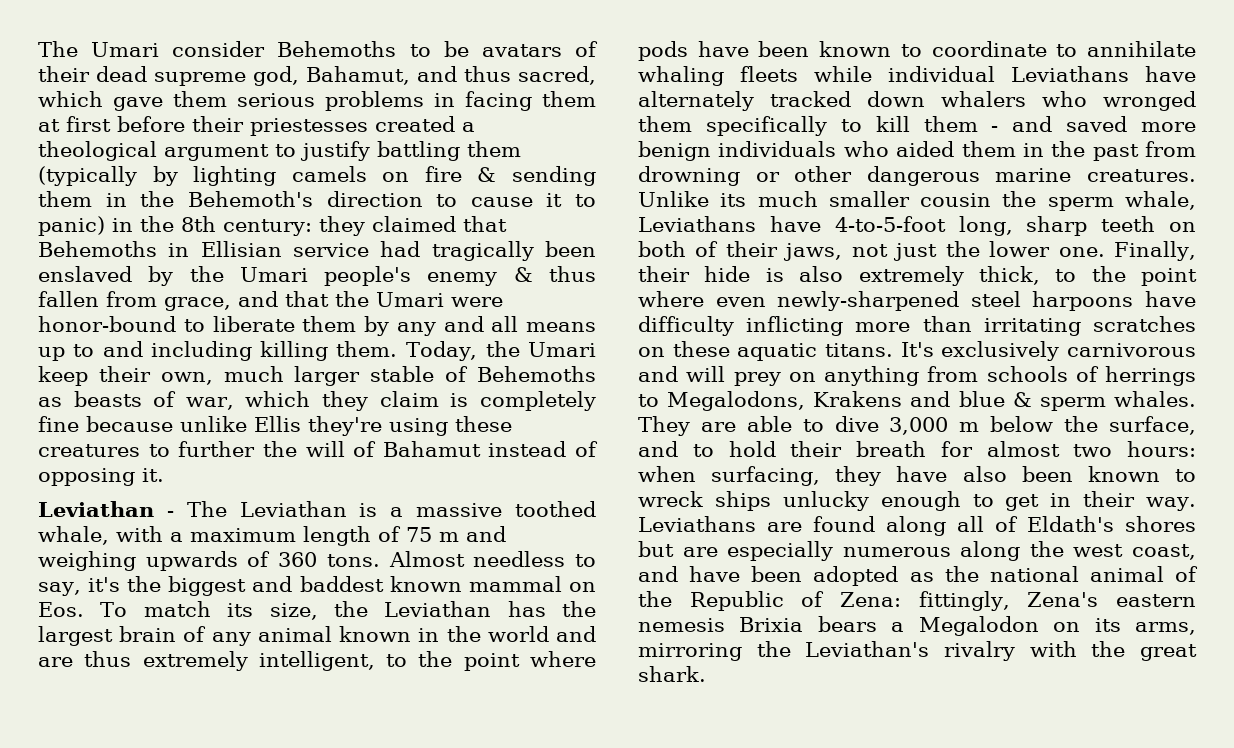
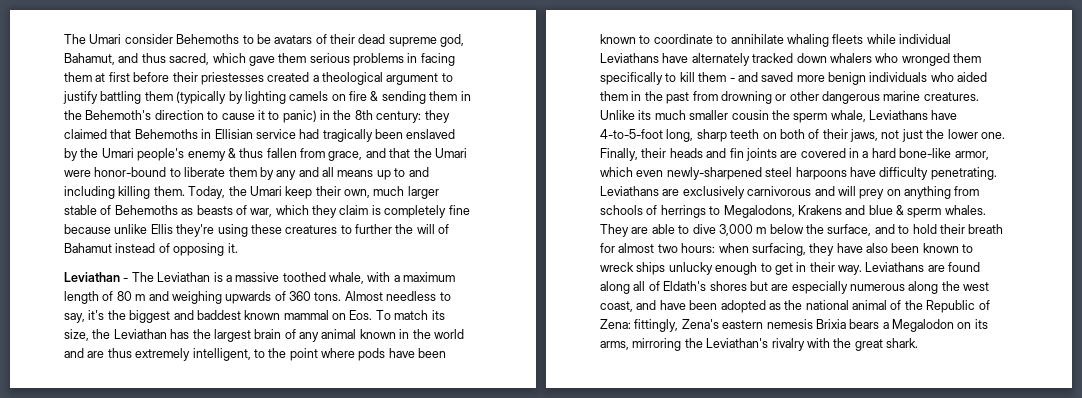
[406,527,432,542] 75 -> [116,291,132,301] 80
[704,266,1197,286] [638,291,704,307] hide is also extremely thick, to the point where -> [669,148,989,161] [600,167,633,177] heads and fin joints are covered in a hard bone-like armor, which
[746,316,1196,336] [638,341,934,361] inflicting more than irritating scratches on these aquatic titans. It's -> [930,167,997,180] [600,186,680,196] penetrating. Leviathans are

